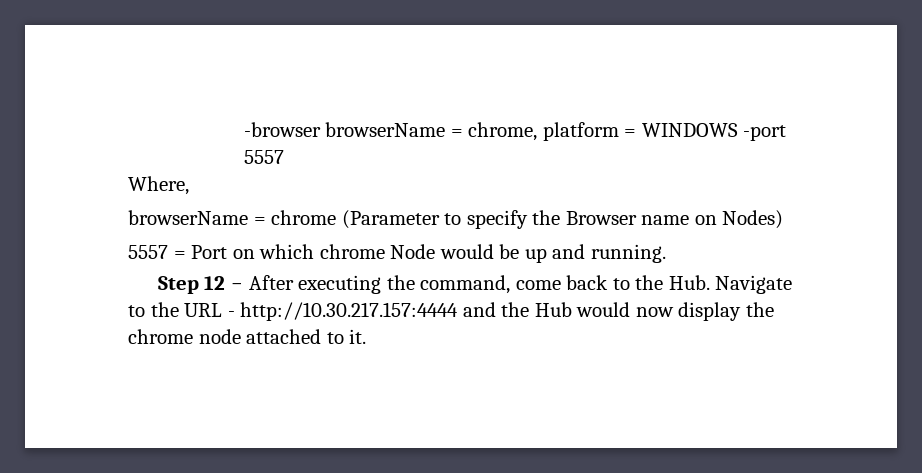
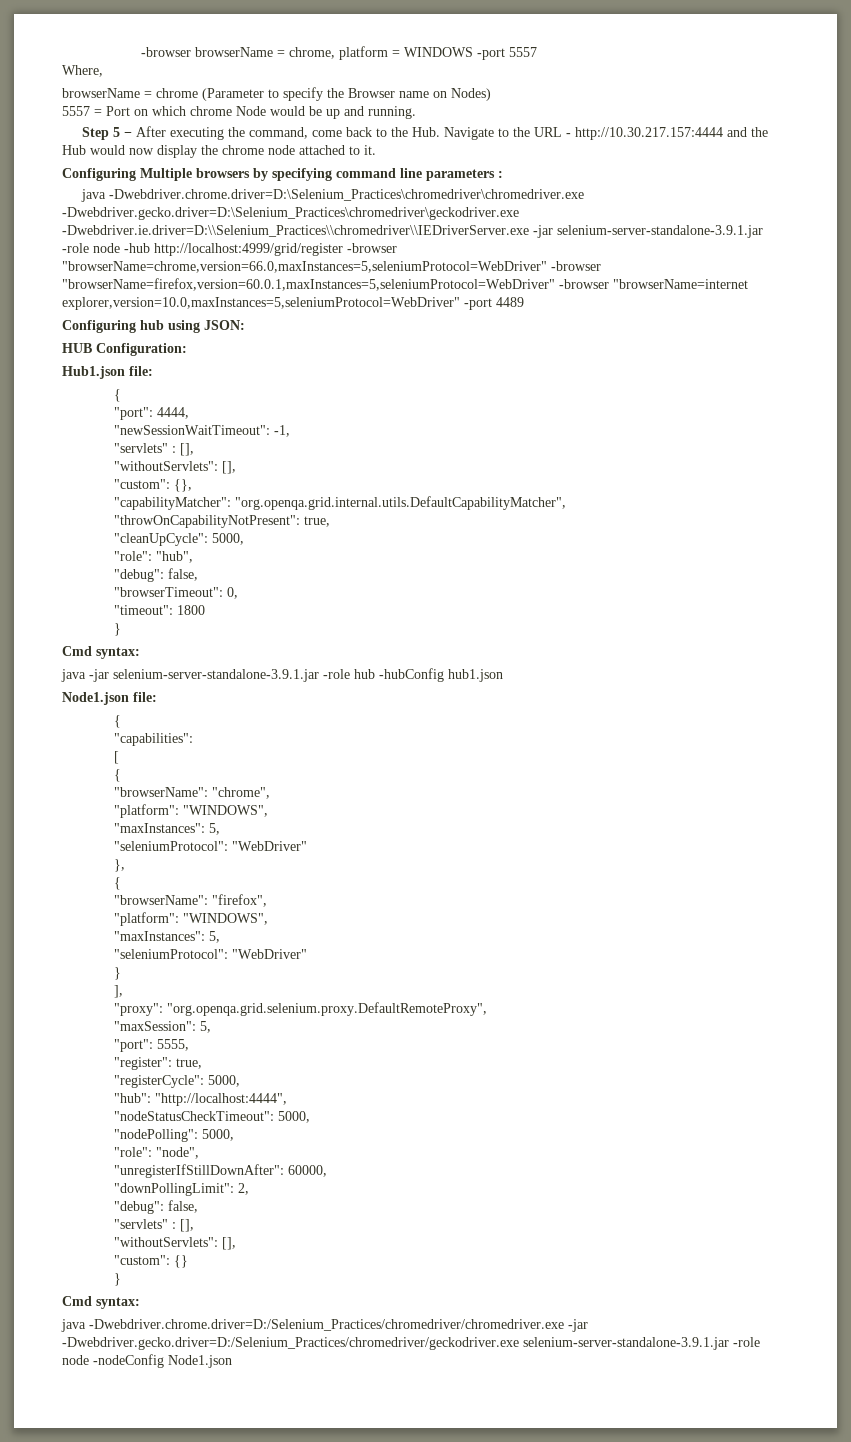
[204,276,226,290] 12 -> [112,127,120,137] 5
(367, 336) none -> [62,168,503,181] [80,189,584,202] [62,207,519,220] [62,225,763,238] [62,243,397,256] [62,261,601,273] [62,278,748,291] [62,297,524,310] [62,320,245,333] [62,343,187,356] [62,366,153,379] [114,389,122,402] [114,407,190,420] [114,425,291,437] [114,443,195,456] [114,461,237,474] [114,479,193,492] [114,496,567,510] [114,515,331,528] [114,533,245,546] [114,551,194,563] [114,568,199,582] [114,587,239,599] [114,605,206,615] [114,623,122,636] [62,646,140,659] [61,668,503,682] [62,692,157,705] [114,715,122,728] [114,733,194,746] [114,751,120,764] [114,769,122,782] [114,787,271,799] [114,804,269,818] [114,823,221,835] [114,841,308,851] [114,859,126,872] [114,877,122,890] [114,894,268,907] [114,912,269,926] [114,931,221,943] [114,949,308,959] [114,967,122,980] [114,985,124,998] [114,1002,488,1016] [114,1021,212,1033] [114,1039,190,1052] [114,1057,203,1070] [114,1075,241,1088] [114,1093,288,1106] [114,1111,311,1123] [114,1129,235,1142] [114,1147,200,1159] [114,1164,328,1178] [114,1183,250,1196] [114,1200,199,1214] [114,1219,195,1232] [114,1237,237,1250] [114,1255,189,1268] [114,1273,122,1286] [62,1296,140,1309] [61,1319,588,1332] [62,1337,760,1350] [62,1354,232,1368] // Configuring Multiple browsers by specifying command line parameters : // java -Dwebdriver.chrome.driver=D:\Selenium_Practices\chromedriver\chromedriver.exe -Dwebdriver.gecko.driver=D:\Selenium_Practices\chromedriver\geckodriver.exe -Dwebdriver.ie.driver=D:\\Selenium_Practices\\chromedriver\\IEDriverServer.exe -jar selenium-server-standalone-3.9.1.jar -role node -hub http://localhost:4999/grid/register -browser "browserName=chrome,version=66.0,maxInstances=5,seleniumProtocol=WebDriver" -browser "browserName=firefox,version=60.0.1,maxInstances=5,seleniumProtocol=WebDriver" -browser "browserName=internet explorer,version=10.0,maxInstances=5,seleniumProtocol=WebDriver" -port 4489 // Configuring hub using JSON: // HUB Configuration: // Hub1.json file: // { // "port": 4444, // "newSessionWaitTimeout": -1, // "servlets" : [], // "withoutServlets": [], // "custom": {}, // "capabilityMatcher": "org.openqa.grid.internal.utils.DefaultCapabilityMatcher", // "throwOnCapabilityNotPresent": true, // "cleanUpCycle": 5000, // "role": "hub", // "debug": false, // "browserTimeout": 0, // "timeout": 1800 // } // Cmd syntax: // java -jar selenium-server-standalone-3.9.1.jar -role hub -hubConfig hub1.json // Node1.json file: // { // "capabilities": // [ // { // "browserName": "chrome", // "platform": "WINDOWS", // "maxInstances": 5, // "seleniumProtocol": "WebDriver" // }, // { // "browserName": "firefox", // "platform": "WINDOWS", // "maxInstances": 5, // "seleniumProtocol": "WebDriver" // } // ], // "proxy": "org.openqa.grid.selenium.proxy.DefaultRemoteProxy", // "maxSession": 5, // "port": 5555, // "register": true, // "registerCycle": 5000, // "hub": "http://localhost:4444", // "nodeStatusCheckTimeout": 5000, // "nodePolling": 5000, // "role": "node", // "unregisterIfStillDownAfter": 60000, // "downPollingLimit": 2, // "debug": false, // "servlets" : [], // "withoutServlets": [], // "custom": {} // } // Cmd syntax: // java -Dwebdriver.chrome.driver=D:/Selenium_Practices/chromedriver/chromedriver.exe -jar -Dwebdriver.gecko.driver=D:/Selenium_Practices/chromedriver/geckodriver.exe selenium-server-standalone-3.9.1.jar -role node -nodeConfig Node1.json

